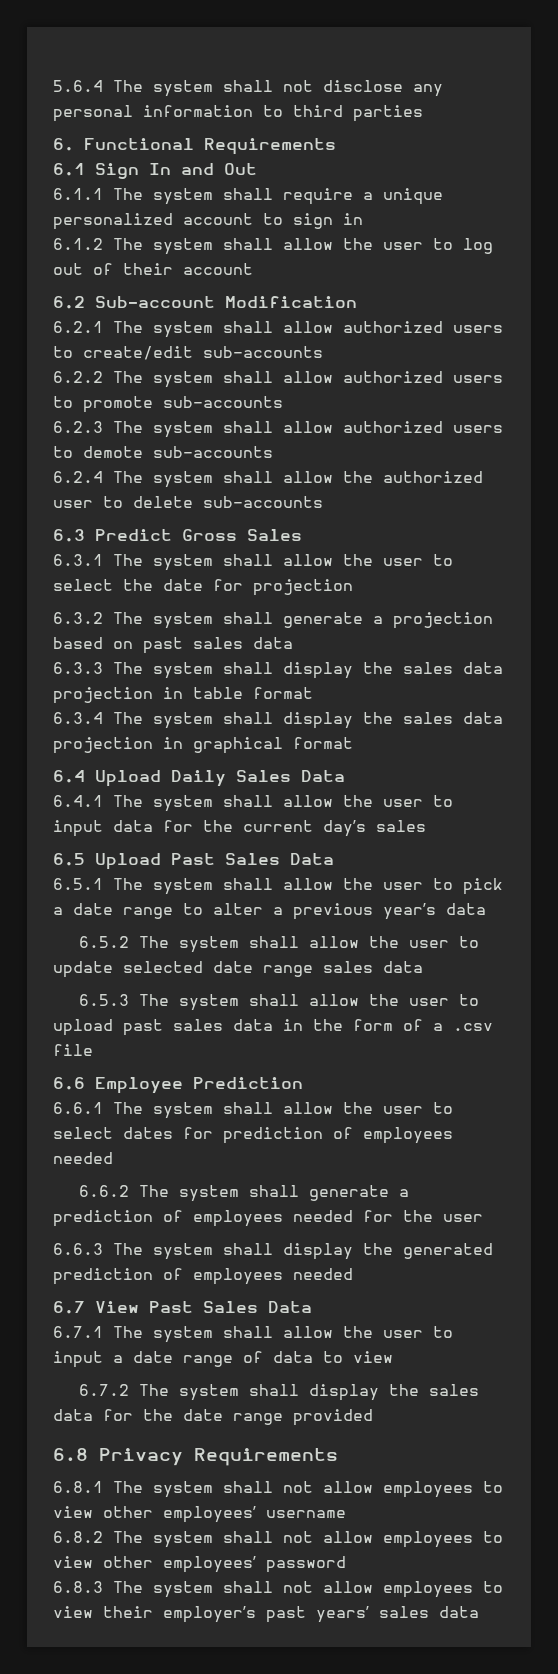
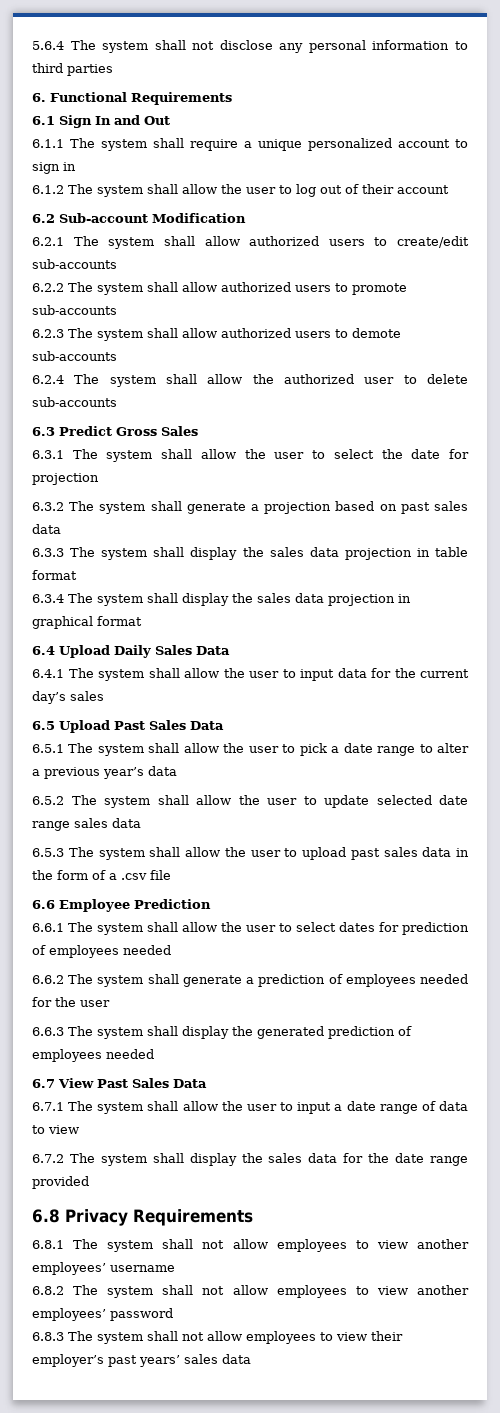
[103,1506,153,1518] other -> [416,1239,469,1249] another
[103,1556,153,1568] other -> [416,1285,469,1295] another

